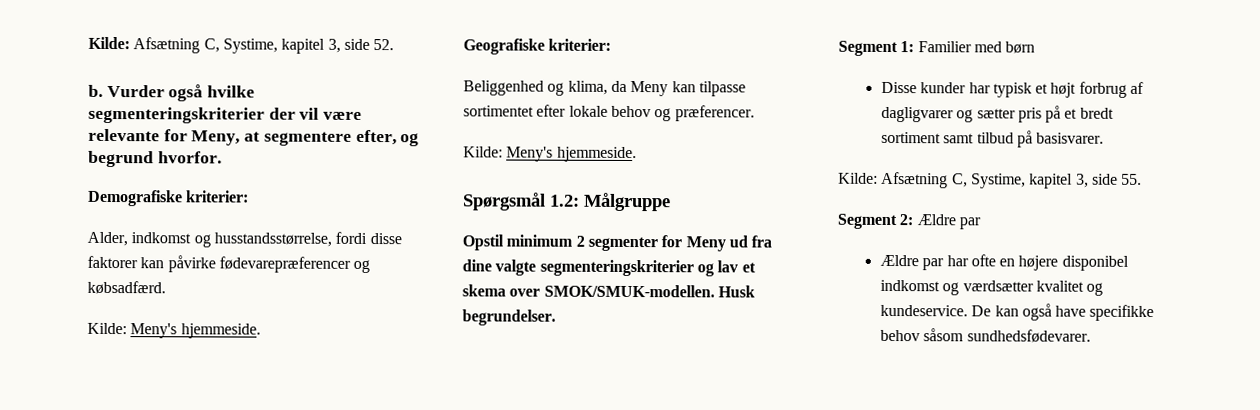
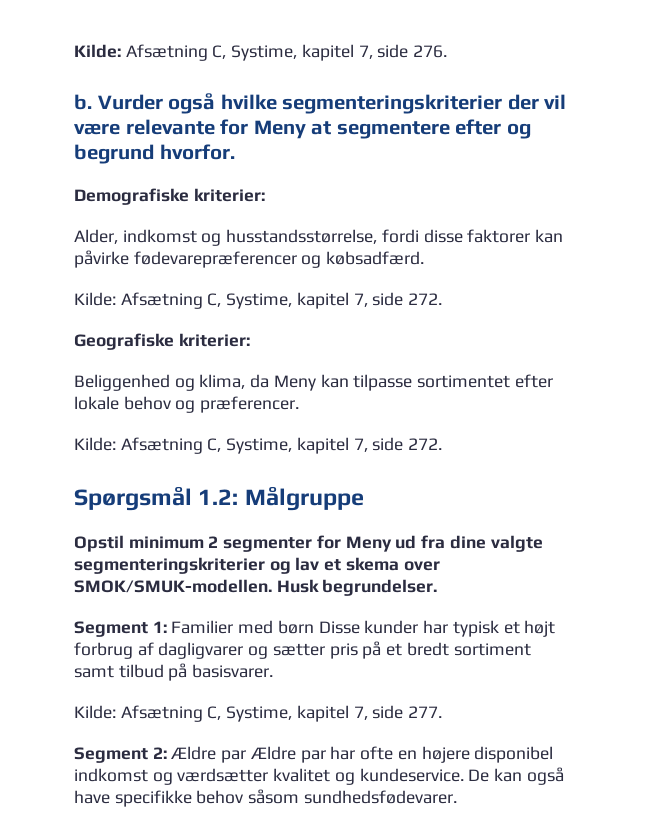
[88,36,395,54] Kilde: Afsætning C, Systime, kapitel 3, side 52. -> [74,44,448,61] Kilde: Afsætning C, Systime, kapitel 7, side 276.
[191,130,241,146] Meny, -> [253,120,306,139] Meny
[355,129,397,146] efter, -> [455,119,502,135] efter
[130,323,261,339] Meny's hjemmeside. -> [120,292,443,309] Afsætning C, Systime, kapitel 7, side 272.
[506,146,637,163] Meny's hjemmeside. -> [120,437,443,454] Afsætning C, Systime, kapitel 7, side 272.
(1036, 47) // -> (314, 627) none
[1075,173,1143,188] 3, side 55. -> [353,705,443,720] 7, side 277.
(981, 223) // -> (247, 756) none

